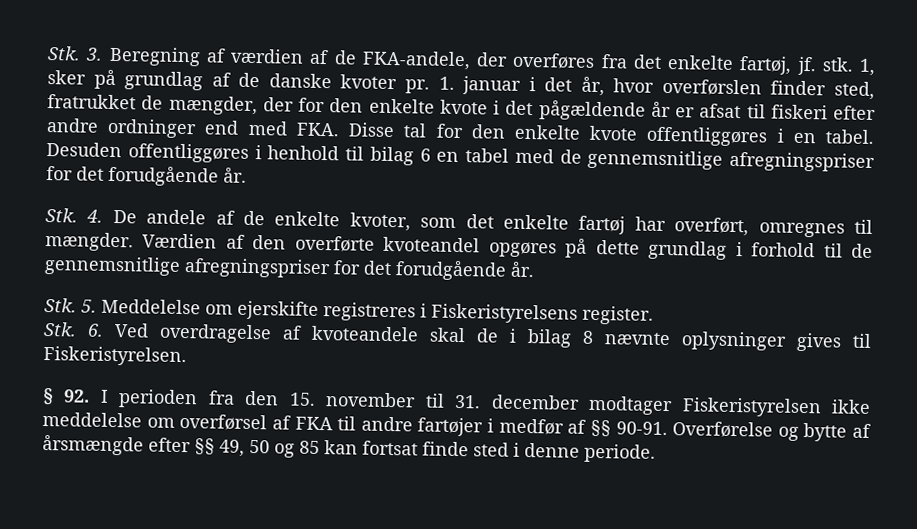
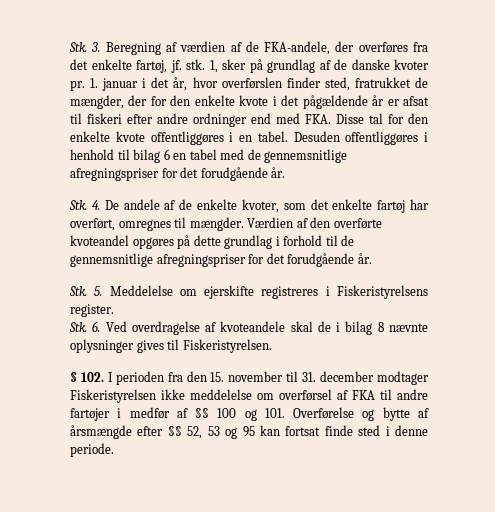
[63,389,91,403] 92. -> [80,372,104,382] 102.
[615,421,668,436] 90-91. -> [217,408,285,421] 100 og 101.
[219,439,320,458] 49, 50 og 85 -> [187,426,255,439] 52, 53 og 95

